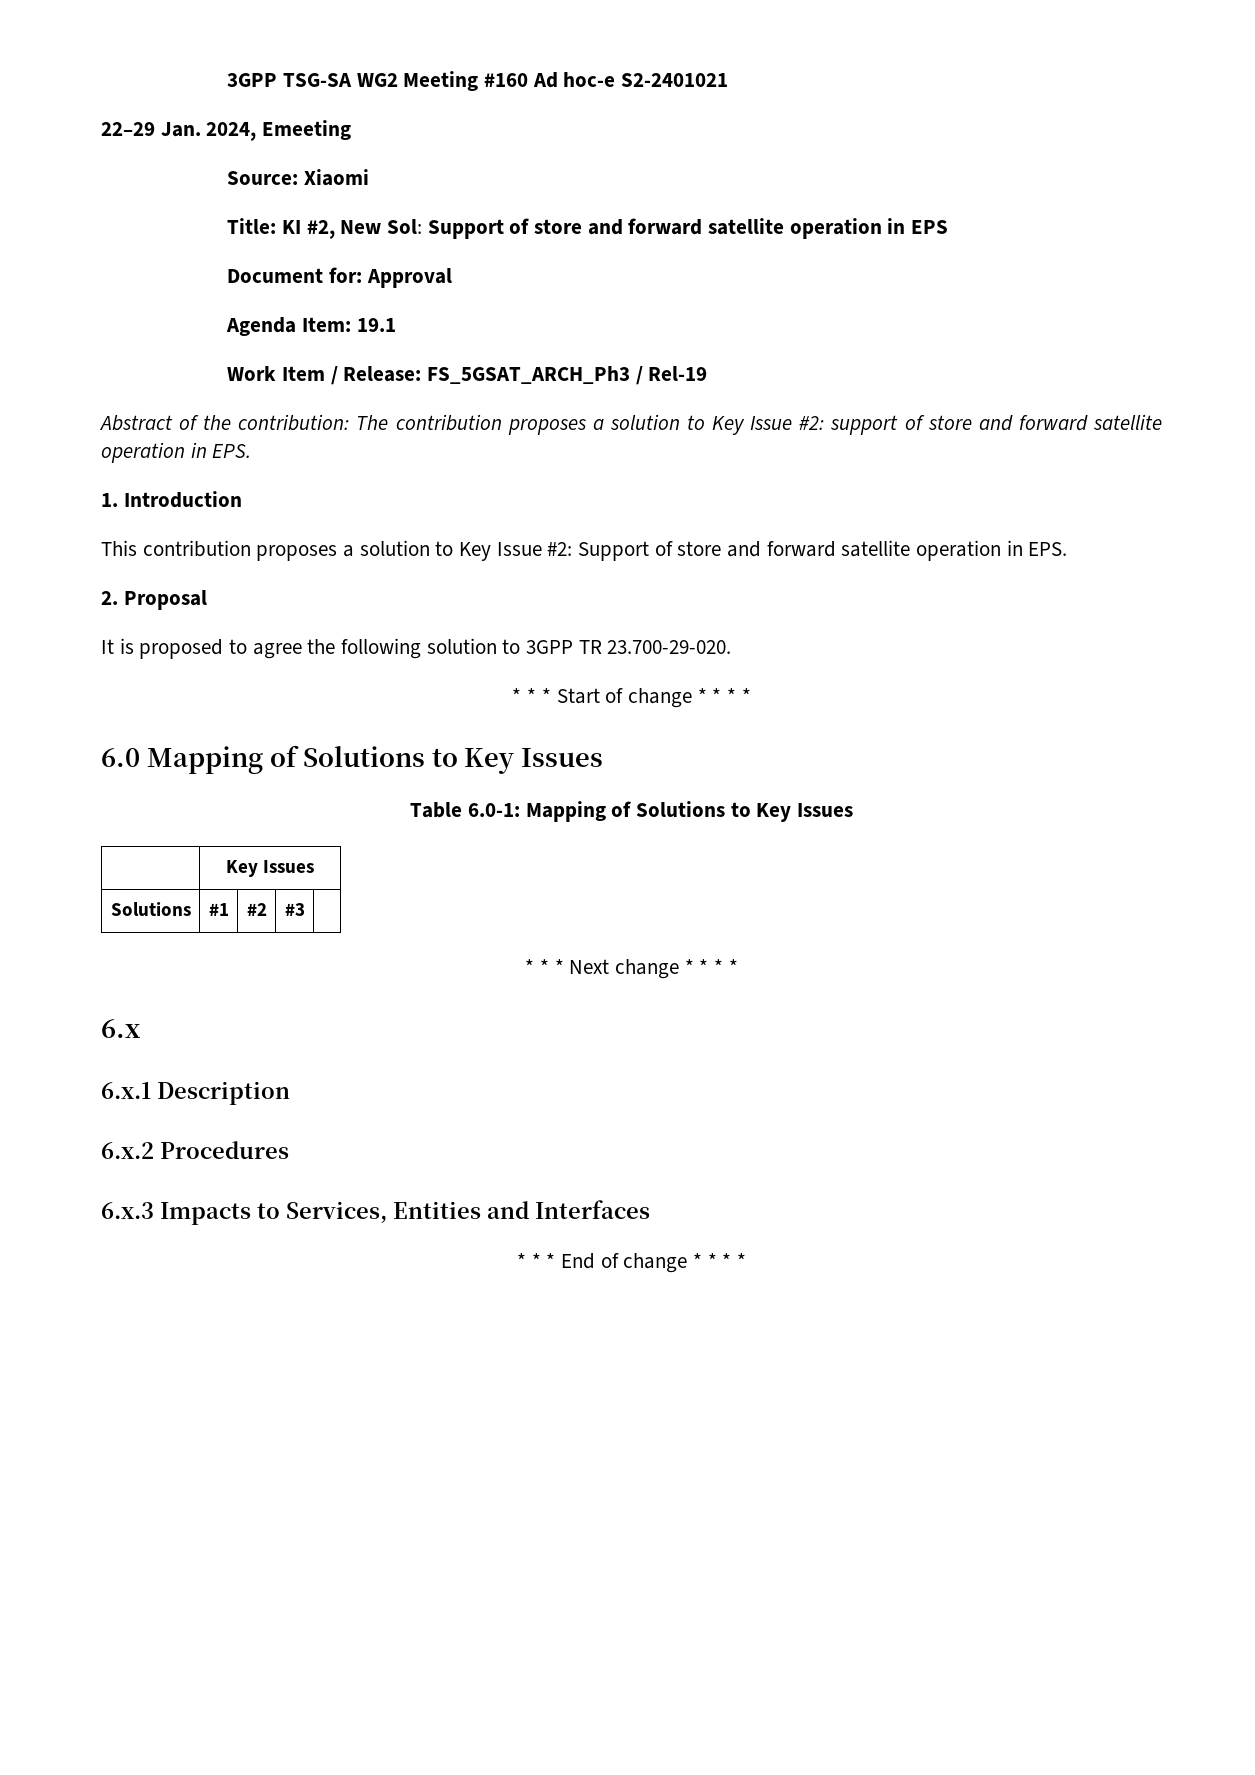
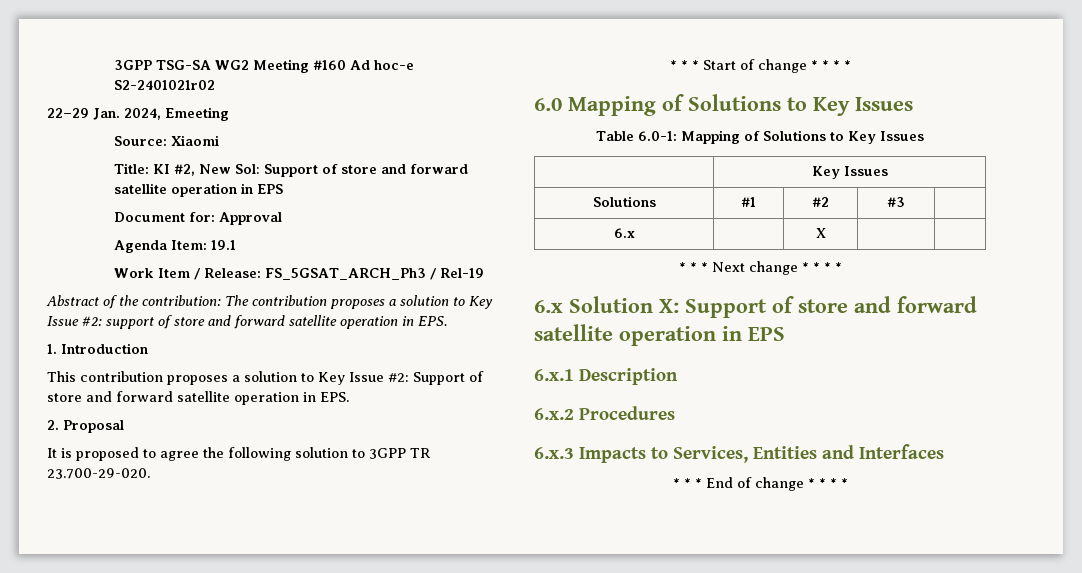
[621,73,729,87] S2-2401021 -> [114,80,216,90] S2-2401021r02
(305, 909) none -> [613,228,635,238] [815,228,826,238] // 6.x | | X | |
(140, 1028) none -> [569,296,977,318] [534,324,785,346] Solution X: Support of store and forward satellite operation in EPS

